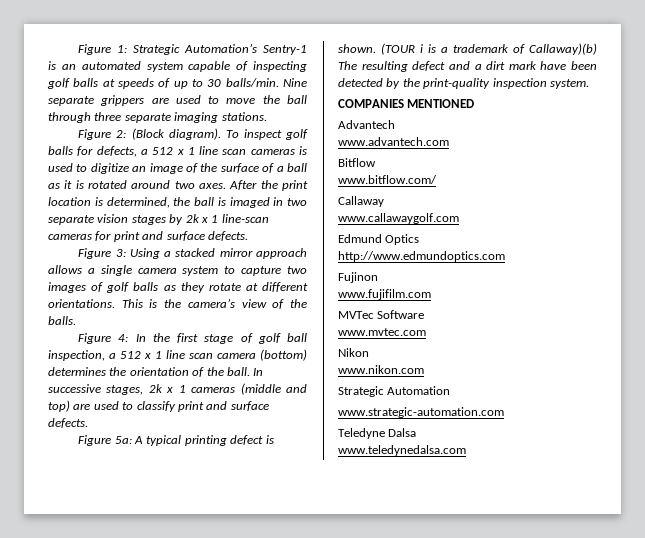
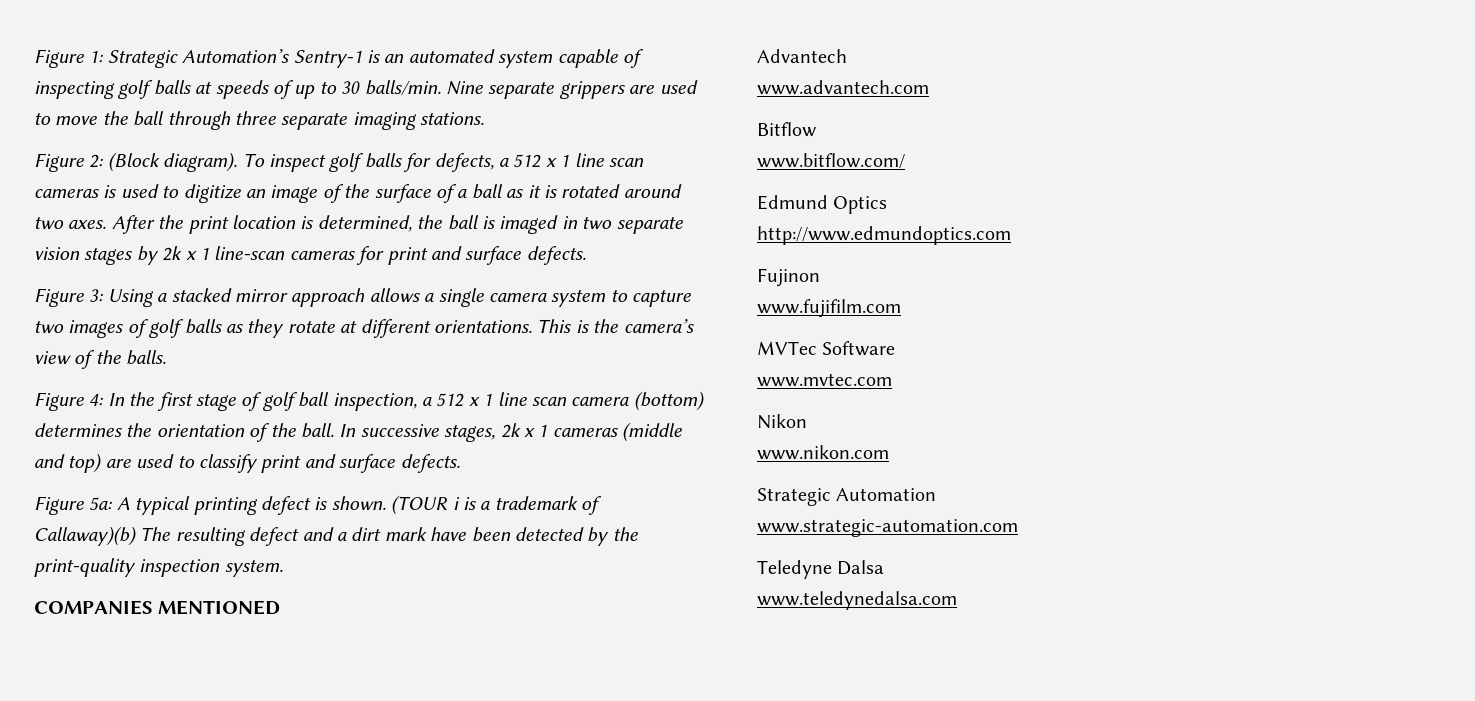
[338,196,384,207] [338,213,459,224] // Callaway // www.callawaygolf.com -> (905, 161) none

